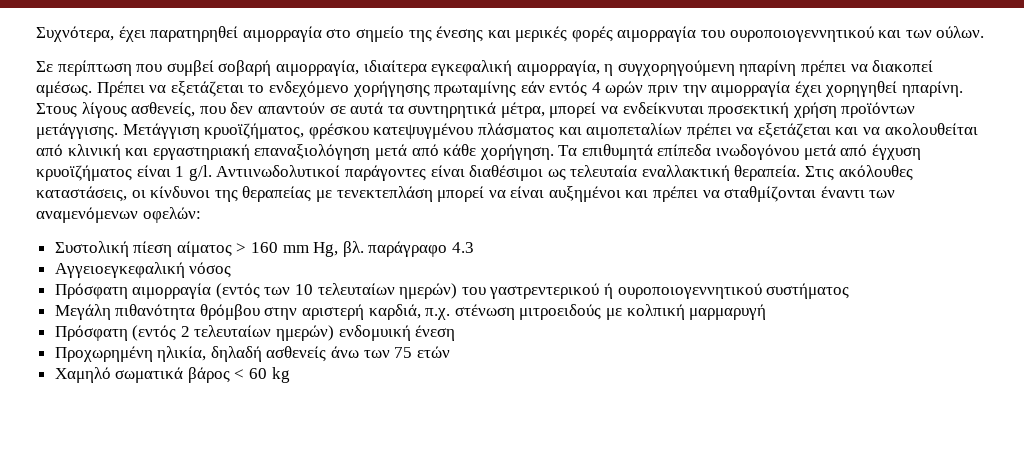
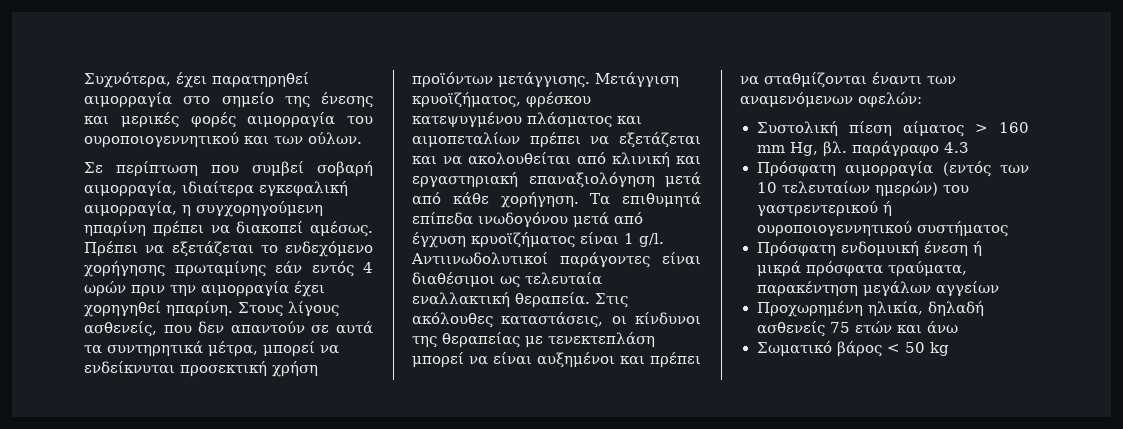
[54,262,232,278] // Αγγειοεγκεφαλική νόσος -> (969, 147) none
[54,304,767,320] [54,325,456,341] Μεγάλη πιθανότητα θρόμβου στην αριστερή καρδιά, π.χ. στένωση μιτροειδούς με κολπική μαρμαρυγή // Πρόσφατη (εντός 2 τελευταίων ημερών) ενδομυική ένεση -> [756,241,982,257] [756,261,967,277] [756,281,999,297] Πρόσφατη ενδομυική ένεση ή μικρά πρόσφατα τραύματα, παρακέντηση μεγάλων αγγείων
[331,346,390,358] άνω των -> (825, 329) none
[54,367,184,383] // Χαμηλό σωματικά -> [896,321,958,334] [756,341,832,356] και άνω // Σωματικό
[249,368,268,379] 60 -> [904,342,925,353] 50

